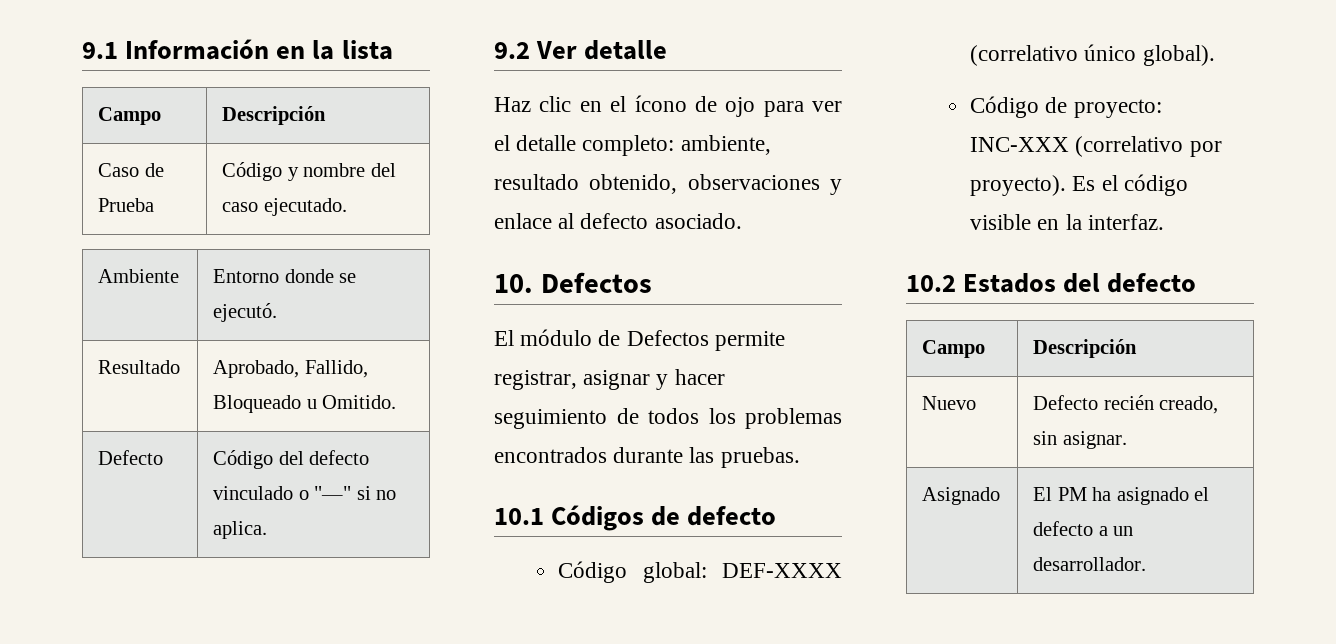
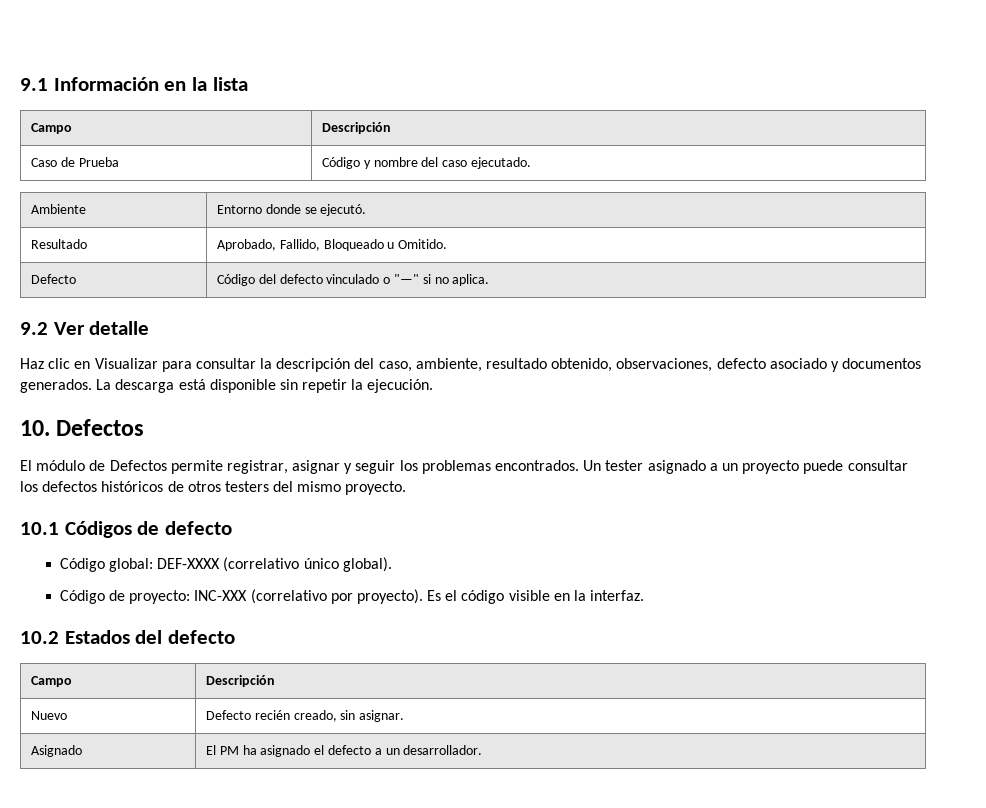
[610,95,842,117] [494,135,771,156] [494,174,842,195] [494,213,742,229] el ícono de ojo para ver el detalle completo: ambiente, resultado obtenido, observaciones y enlace al defecto asociado. -> [94,358,922,372] [20,379,434,393] Visualizar para consultar la descripción del caso, ambiente, resultado obtenido, observaciones, defecto asociado y documentos generados. La descarga está disponible sin repetir la ejecución.
[674,369,725,385] [494,408,842,429] [494,447,800,468] hacer seguimiento de todos los problemas encontrados durante las pruebas. -> [355,460,908,474] [20,481,407,495] seguir los problemas encontrados. Un tester asignado a un proyecto puede consultar los defectos históricos de otros testers del mismo proyecto.

